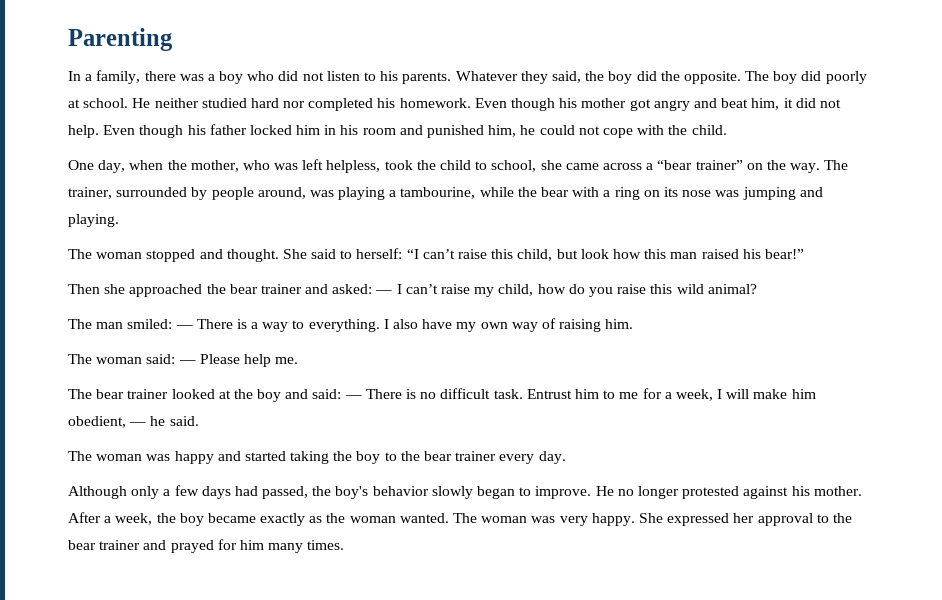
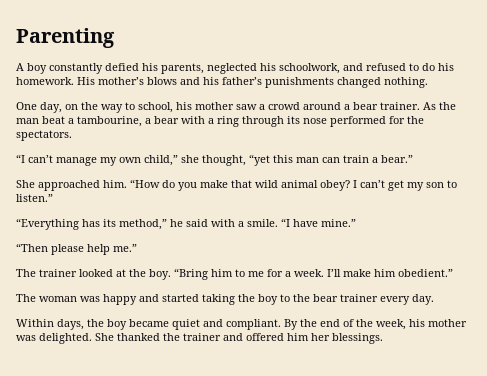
[68,70,867,84] [68,98,841,111] [68,124,727,138] [68,159,849,173] [68,187,537,200] In a family, there was a boy who did not listen to his parents. Whatever they said, the boy did the opposite. The boy did poorly at school. He neither studied hard nor completed his homework. Even though his mother got angry and beat him, it did not help. Even though his father locked him in his room and punished him, he could not cope with the child. // One day, when the mother, who was left helpless, took the child to school, she came across a “bear trainer” on the way. The trainer, surrounded by people around, was playing a tambourine, while the -> [16,63,454,74] [16,77,428,88] [16,102,456,113] [16,116,151,127] A boy constantly defied his parents, neglected his schoolwork, and refused to do his homework. His mother’s blows and his father’s punishments changed nothing. // One day, on the way to school, his mother saw a crowd around a bear trainer. As the man beat a tambourine, a
[643,190,660,197] on -> [242,116,284,127] through
[715,187,823,200] [68,214,119,227] [68,248,804,262] [68,284,757,297] [68,318,634,332] [68,354,299,367] [68,388,572,402] was jumping and playing. // The woman stopped and thought. She said to herself: “I can’t raise this child, but look how this man raised his bear!” // Then she approached the bear trainer and asked: — I can’t raise my child, how do you raise this wild animal? // The man smiled: — There is a way to everything. I also have my own way of raising him. // The woman said: — Please help me. // The bear trainer looked at the boy and said: — There is no difficult task. Entrust -> [330,116,424,127] [16,130,72,141] [16,154,413,166] [16,179,457,191] [16,194,53,202] [16,218,356,230] [16,243,137,255] [16,268,208,280] performed for the spectators. // “I can’t manage my own child,” she thought, “yet this man can train a bear.” // She approached him. “How do you make that wild animal obey? I can’t get my son to listen.” // “Everything has its method,” he said with a smile. “I have mine.” // “Then please help me.” // The trainer looked at the boy. “Bring
[675,389,816,401] [68,416,199,428] week, I will make him obedient, — he said. -> [294,269,453,277] week. I’ll make him obedient.”
[68,485,862,499] [68,512,852,526] [68,539,345,553] Although only a few days had passed, the boy's behavior slowly began to improve. He no longer protested against his mother. After a week, the boy became exactly as the woman wanted. The woman was very happy. She expressed her approval to the bear trainer and prayed for him many times. -> [16,319,467,330] [16,333,383,344] Within days, the boy became quiet and compliant. By the end of the week, his mother was delighted. She thanked the trainer and offered him her blessings.

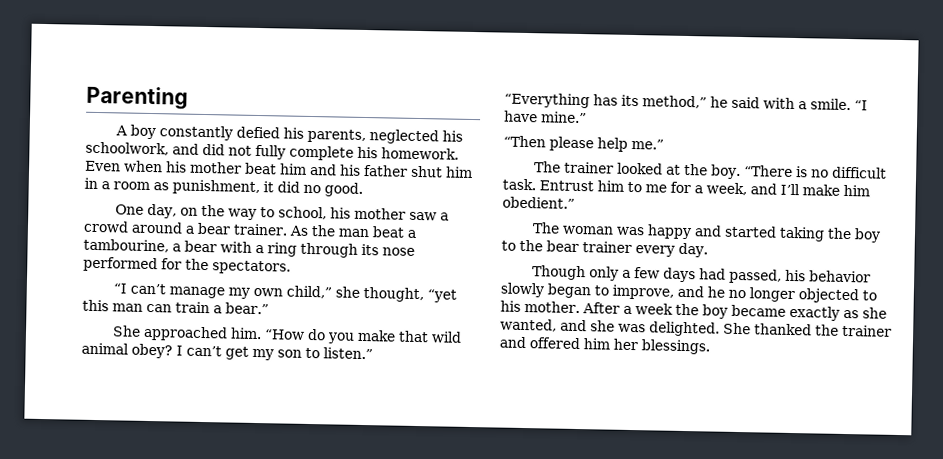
[366,63,454,71] [16,77,428,88] refused to do his homework. His mother’s blows and his father’s punishments changed nothing. -> [202,143,459,161] [85,160,473,178] [84,177,363,197] did not fully complete his homework. Even when his mother beat him and his father shut him in a room as punishment, it did no good.
[174,268,208,280] “Bring -> [744,165,888,179] [502,178,594,192] “There is no difficult task. Entrust
[294,269,324,277] week. -> [706,182,777,196] week, and
[16,319,467,330] Within days, the boy became quiet and compliant. By the end of the week, his mother -> [532,265,872,284] [500,282,877,304] [500,300,887,321] [500,318,615,332] Though only a few days had passed, his behavior slowly began to improve, and he no longer objected to his mother. After a week the boy became exactly as she wanted, and she

